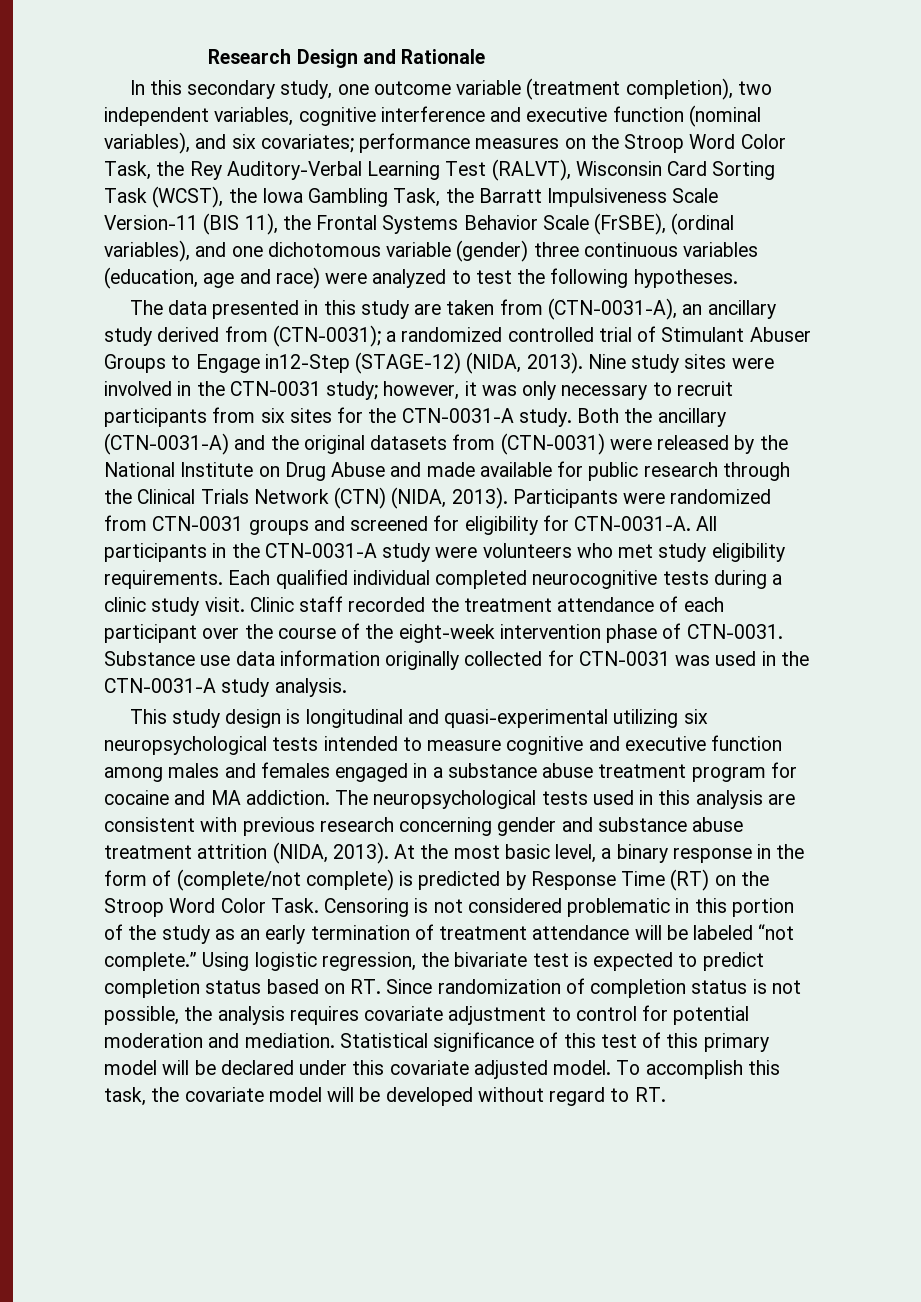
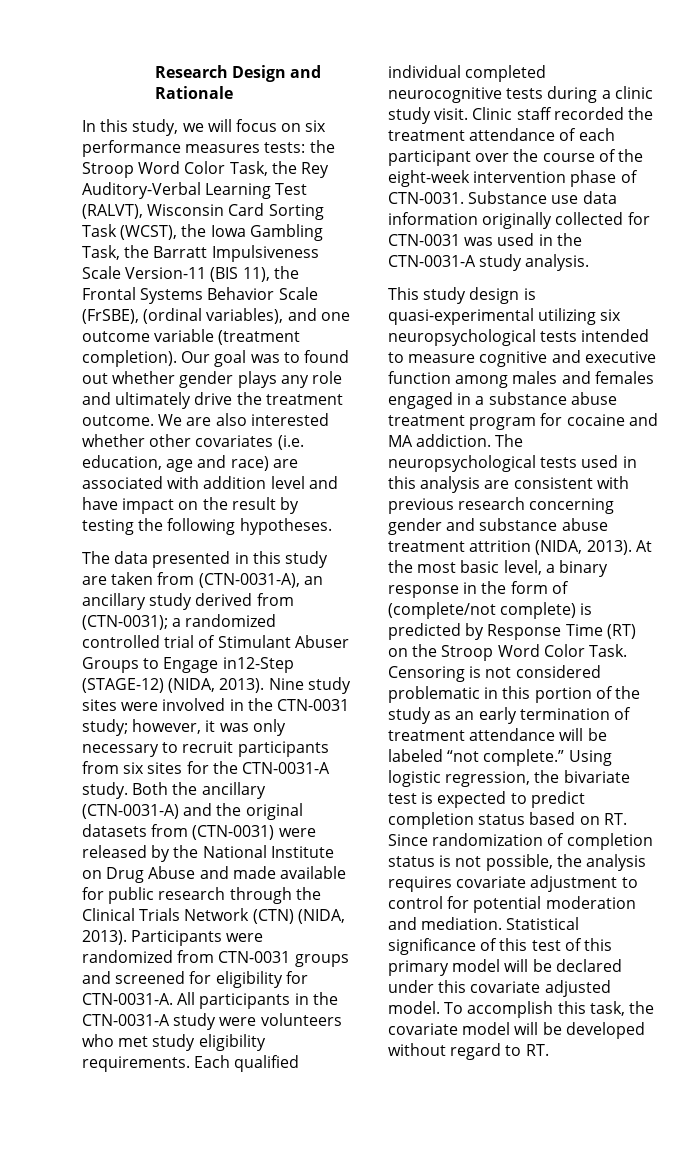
[187,78,772,100] [104,105,761,127] [104,132,354,154] secondary study, one outcome variable (treatment completion), two independent variables, cognitive interference and executive function (nominal variables), and six covariates; -> [132,119,327,136] study, we will focus on six
[564,138,586,149] on -> [264,142,306,153] tests:
[267,240,759,262] [104,267,512,289] dichotomous variable (gender) three continuous variables (education, age and race) were analyzed to test -> [82,329,301,345] [82,350,349,367] [82,371,342,388] [82,392,343,409] [82,413,329,426] [82,434,304,450] [82,455,298,472] [82,476,338,489] [82,497,299,514] [82,519,134,535] outcome variable (treatment completion). Our goal was to found out whether gender plays any role and ultimately drive the treatment outcome. We are also interested whether other covariates (i.e. education, age and race) are associated with addition level and have impact on the result by testing
[305,709,439,728] longitudinal and -> (536, 294) none

